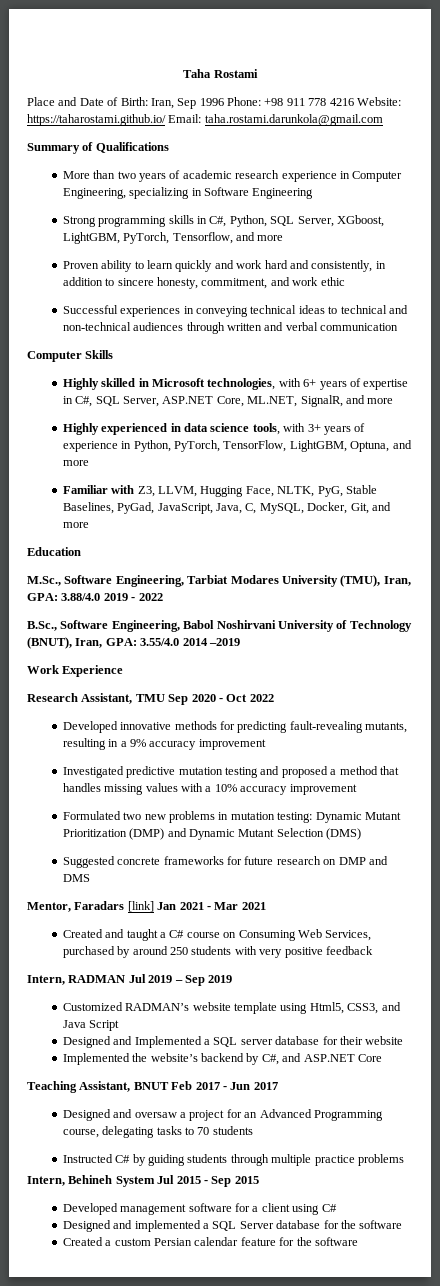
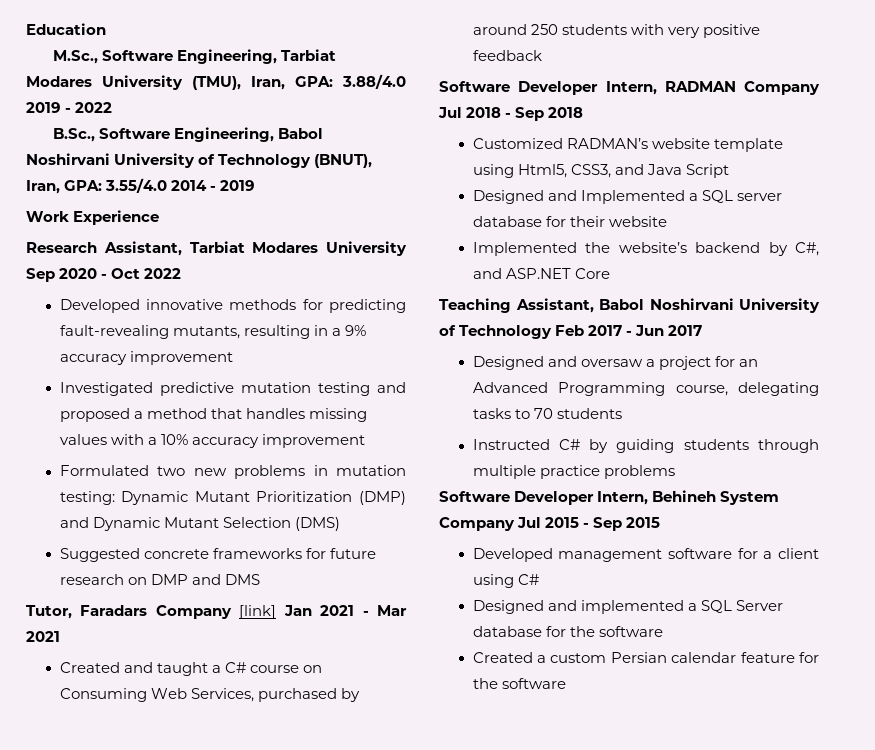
[183,69,258,78] [27,97,401,109] [27,114,383,126] [27,142,169,154] [62,170,403,182] [62,187,314,199] [62,215,384,227] [62,232,284,244] [62,260,386,272] [62,277,345,289] [62,305,408,317] [62,322,399,334] [27,350,114,362] [62,378,409,390] [62,395,394,407] [62,423,366,435] [62,440,412,452] [62,460,89,466] [62,485,377,497] [62,502,391,514] [62,522,89,528] Taha Rostami // Place and Date of Birth: Iran, Sep 1996 Phone: +98 911 778 4216 Website: https://taharostami.github.io/ Email: taha.rostami.darunkola@gmail.com // Summary of Qualifications // More than two years of academic research experience in Computer Engineering, specializing in Software Engineering // Strong programming skills in C#, Python, SQL Server, XGboost, LightGBM, PyTorch, Tensorflow, and more // Proven ability to learn quickly and work hard and consistently, in addition to sincere honesty, commitment, and work ethic // Successful experiences in conveying technical ideas to technical and non-technical audiences through written and verbal communication // Computer Skills // Highly skilled in Microsoft technologies, with 6+ years of expertise in C#, SQL Server, ASP.NET Core, ML.NET, SignalR, and more // Highly experienced in data science tools, with 3+ years of experience in Python, PyTorch, TensorFlow, LightGBM, Optuna, and more // Familiar with Z3, LLVM, Hugging Face, NLTK, PyG, Stable Baselines, PyGad, JavaScript, Java, C, MySQL, Docker, Git, and more // -> (26, 29) none
[208,638,240,646] –2019 -> [210,180,256,191] - 2019
[135,694,165,702] TMU -> [189,241,407,256] Tarbiat Modares University
[27,901,125,912] Mentor, Faradars -> [26,605,232,619] Tutor, Faradars Company
[27,974,233,986] Intern, RADMAN Jul 2019 – Sep 2019 -> [439,81,820,95] [438,107,584,121] Software Developer Intern, RADMAN Company Jul 2018 - Sep 2018
[133,1082,169,1090] BNUT -> [599,298,820,313] [439,325,553,339] Babol Noshirvani University of Technology
(404, 1160) none -> [439,491,595,505] Software Developer
(155, 1181) none -> [439,517,515,531] Company

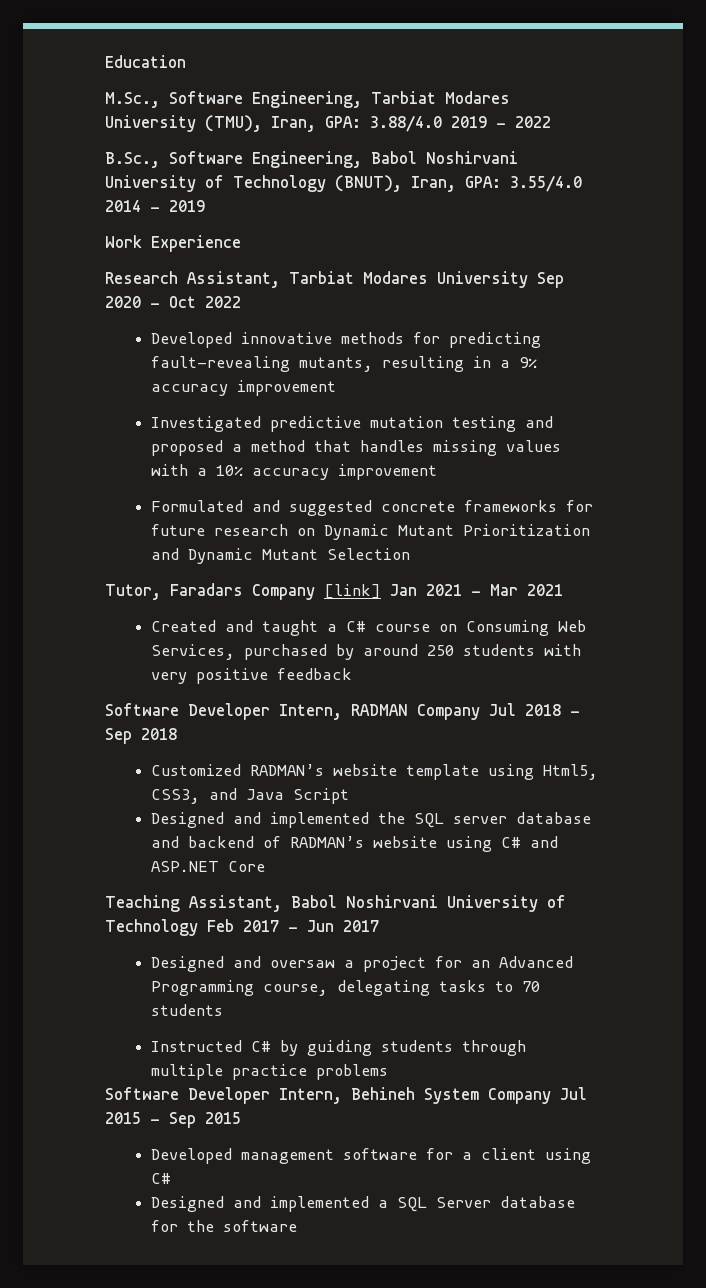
[157,465,406,479] [59,491,406,505] [59,517,340,531] [59,548,140,562] two new problems in mutation testing: Dynamic Mutant Prioritization (DMP) and Dynamic Mutant Selection (DMS) // Suggested -> [252,500,373,516] and suggested
[150,574,260,585] DMP and DMS -> [324,524,591,540] [151,548,411,564] Dynamic Mutant Prioritization and Dynamic Mutant Selection
[580,190,698,204] Implemented a -> [270,812,406,828] implemented the
[545,216,667,227] [472,242,819,256] for their website // Implemented the website’s backend by C#, -> [151,836,522,852] and backend of RADMAN’s website using C#
[472,652,819,663] [472,678,566,689] // Created a custom Persian calendar feature for the software -> (298, 1226) none

